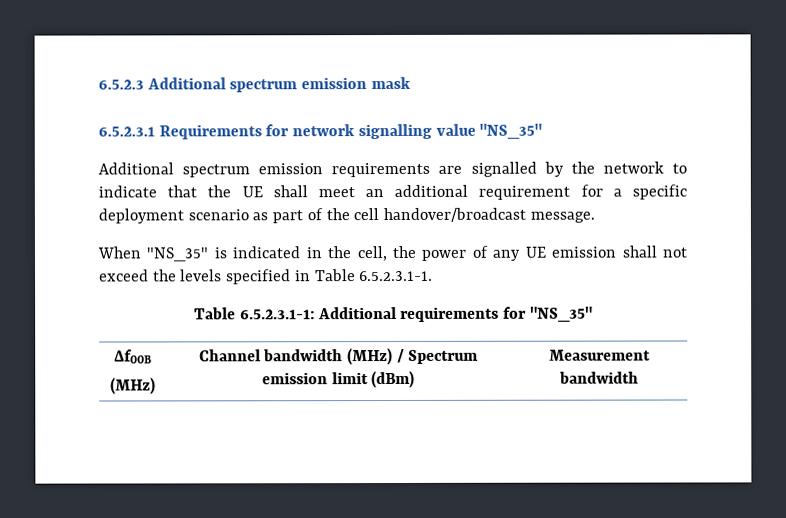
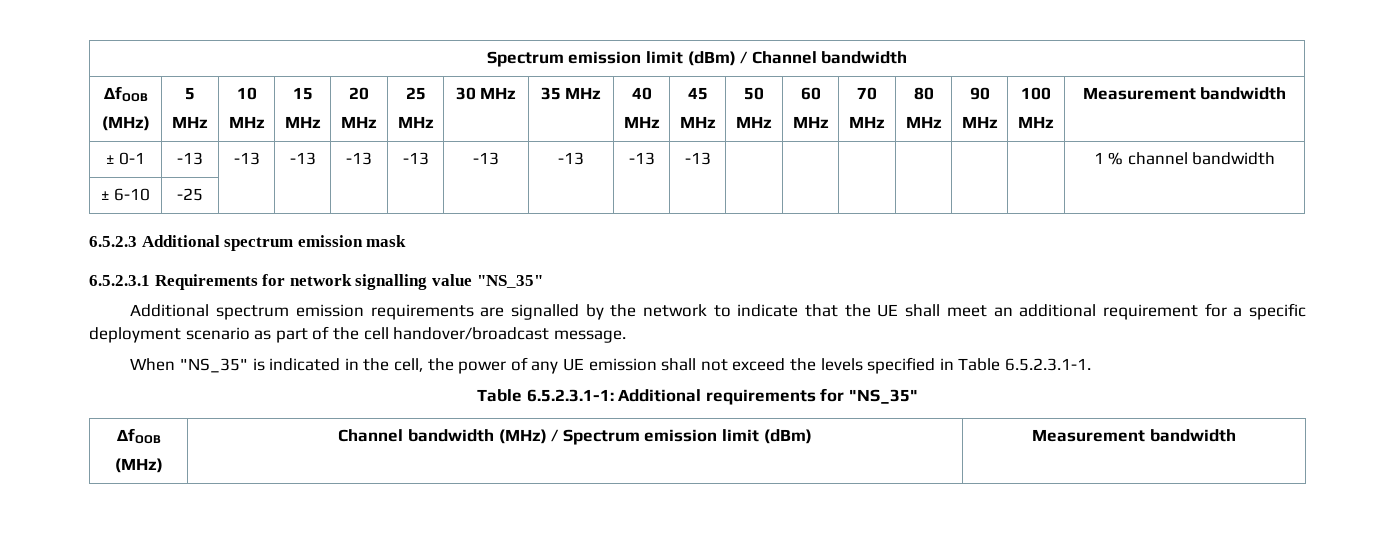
(98, 84) none -> [486,51,908,67] [102,86,148,102] [101,116,150,131] [185,87,195,100] [172,116,208,128] [236,87,257,100] [228,116,265,128] [292,87,313,100] [284,116,321,128] [349,87,369,100] [341,116,377,128] [405,87,426,100] [397,116,434,128] [455,87,517,100] [540,87,602,100] [631,87,652,100] [623,116,660,128] [687,87,708,100] [679,116,716,128] [744,87,764,100] [736,116,772,128] [800,87,821,100] [792,116,829,128] [857,87,877,100] [849,116,885,128] [913,87,934,100] [905,116,942,128] [969,87,990,100] [961,116,998,128] [1021,87,1051,100] [1018,116,1054,128] [1082,87,1287,100] [105,152,146,165] [177,152,203,165] [233,152,260,165] [289,152,316,165] [346,152,372,165] [402,152,429,165] [473,152,499,165] [558,152,584,165] [628,152,655,165] [684,152,711,165] [1093,152,1276,165] [100,188,151,201] [177,188,203,201] Spectrum emission limit (dBm) / Channel bandwidth // ΔfOOB // (MHz) | 5 // MHz | 10 // MHz | 15 // MHz | 20 // MHz | 25 // MHz | 30 MHz | 35 MHz | 40 // MHz | 45 // MHz | 50 // MHz | 60 // MHz | 70 // MHz | 80 // MHz | 90 // MHz | 100 // MHz | Measurement bandwidth // ± 0-1 | -13 | -13 | -13 | -13 | -13 | -13 | -13 | -13 | -13 | | | | | | | 1 % channel bandwidth // ± 6-10 | -25 | | | | | | | | | | | | | | | //

